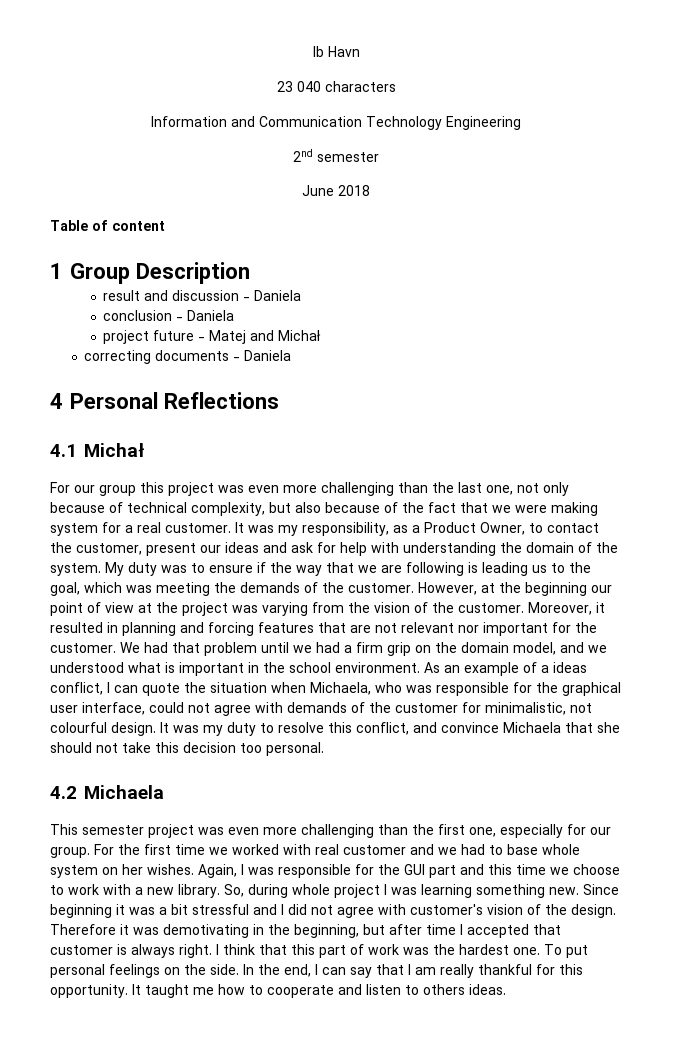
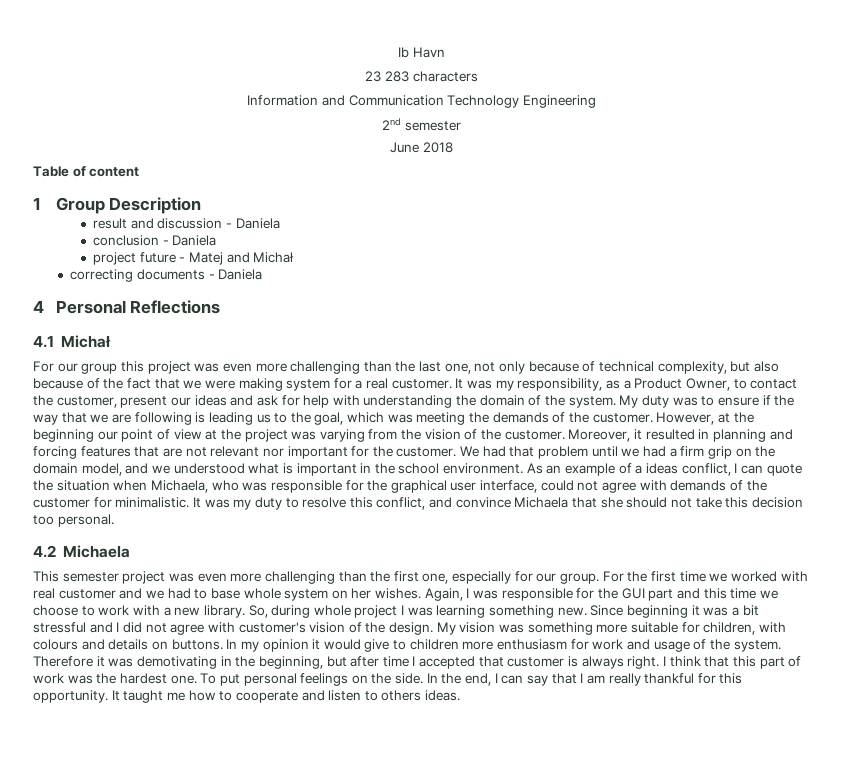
[296,81,321,92] 040 -> [385,71,409,82] 283
[485,702,592,715] [50,722,156,736] minimalistic, not colourful design. -> [115,497,190,508] minimalistic.
(616, 911) none -> [436,622,786,635] [33,639,781,652] My vision was something more suitable for children, with colours and details on buttons. In my opinion it would give to children more enthusiasm for work and usage of the system.

